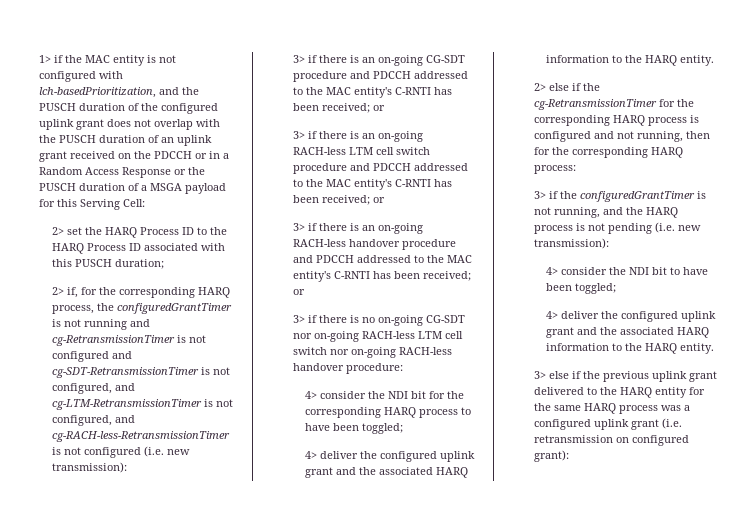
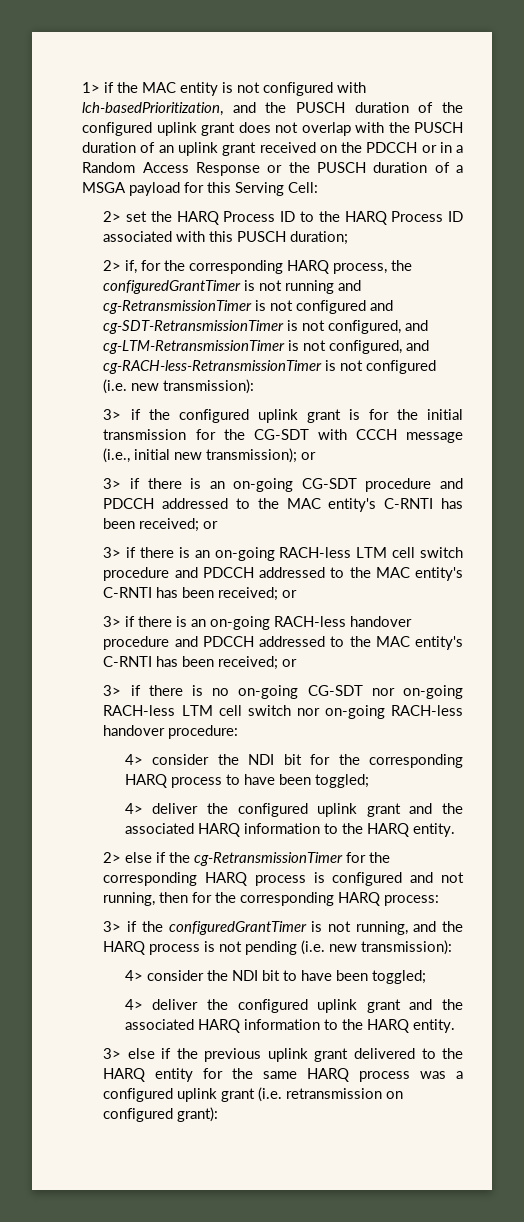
(127, 467) none -> [103,409,464,423] [103,429,463,443] [103,448,317,463] // 3> if the configured uplink grant is for the initial transmission for the CG-SDT with CCCH message (i.e., initial new transmission); or

